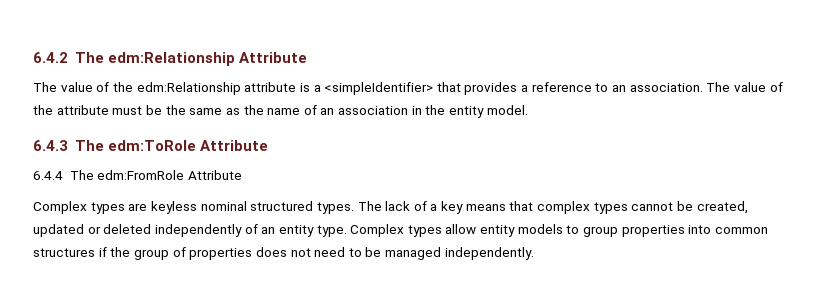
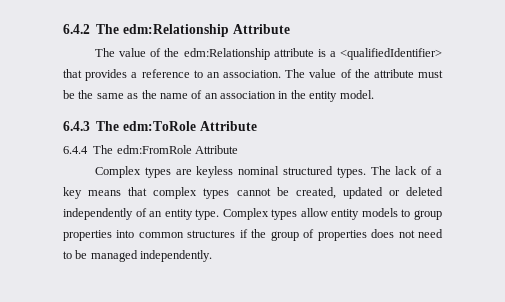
[324,82,434,95] <simpleIdentifier> -> [340,48,442,60] <qualifiedIdentifier>

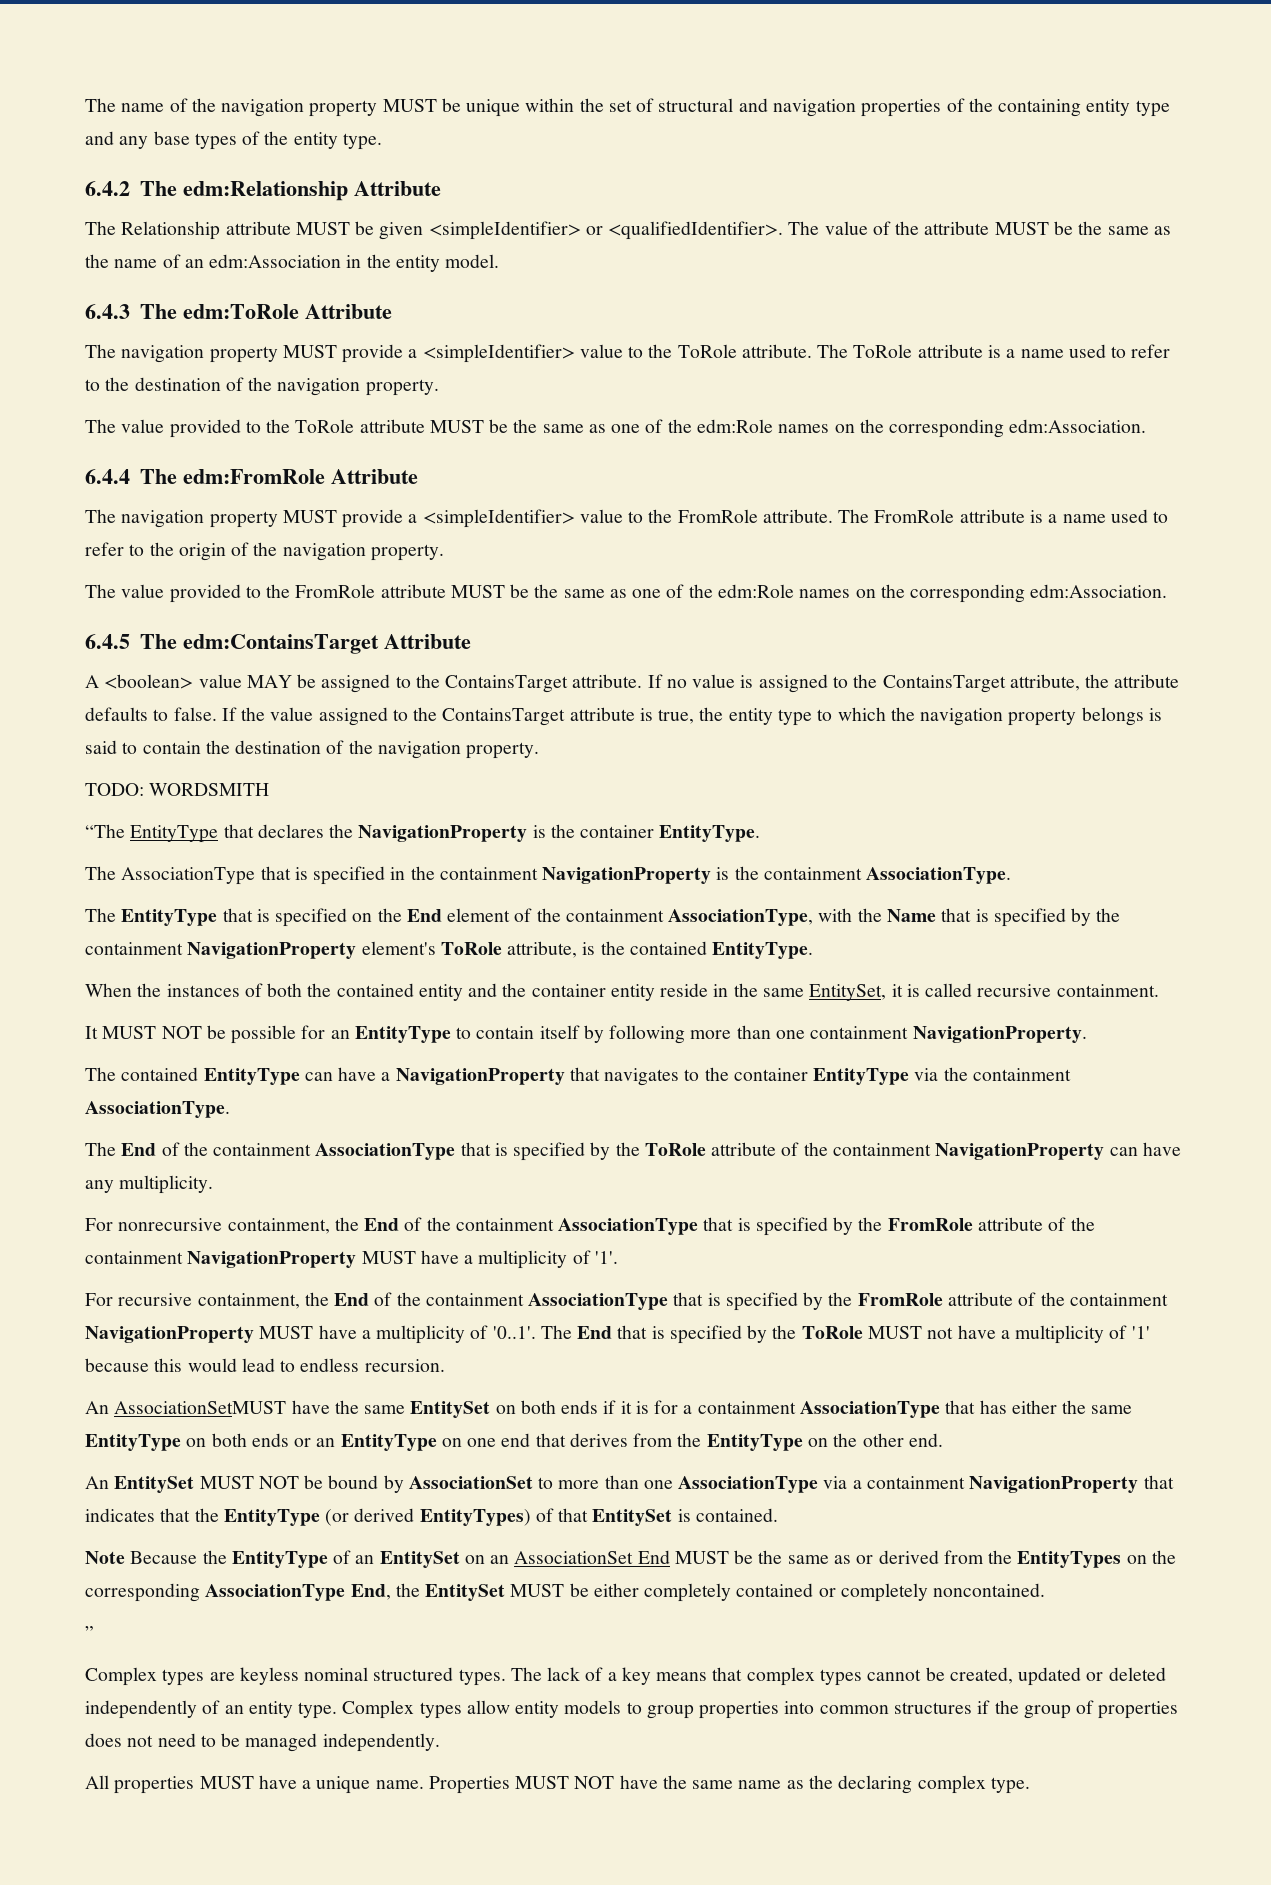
(63, 29) none -> [85,98,1170,117] [85,131,382,150] The name of the navigation property MUST be unique within the set of structural and navigation properties of the containing entity type and any base types of the entity type. //
[119,48,442,60] [63,69,281,81] value of the edm:Relationship attribute is a <qualifiedIdentifier> that provides a reference to an association. -> [121,221,784,240] Relationship attribute MUST be given <simpleIdentifier> or <qualifiedIdentifier>.
[418,70,444,78] must -> [994,222,1049,235] MUST
[220,91,276,99] association -> [209,254,342,268] edm:Association
[63,145,238,154] 6.4.4 The edm:FromRole Attribute -> [85,344,1171,363] [85,377,439,396] [85,419,1147,438] [85,469,418,484] [85,509,1169,528] [85,542,444,561] [85,584,1168,603] [85,634,471,654] [85,674,1180,693] [85,707,1162,726] [85,740,540,759] [85,783,270,796] [85,824,761,843] [85,866,1012,885] [85,908,1121,927] [85,941,814,959] [85,983,1159,1001] [85,1025,1087,1044] [85,1067,1071,1086] [85,1101,230,1118] [85,1142,1181,1161] [85,1175,214,1194] [85,1217,1095,1236] [85,1250,618,1269] [85,1292,1168,1311] [85,1325,1150,1344] [85,1358,445,1372] [85,1400,1133,1418] [85,1433,943,1451] [85,1475,1174,1493] [85,1508,778,1526] [85,1550,1176,1568] [85,1583,1046,1602] [85,1626,94,1639] The navigation property MUST provide a <simpleIdentifier> value to the ToRole attribute. The ToRole attribute is a name used to refer to the destination of the navigation property. // The value provided to the ToRole attribute MUST be the same as one of the edm:Role names on the corresponding edm:Association. // 6.4.4 The edm:FromRole Attribute // The navigation property MUST provide a <simpleIdentifier> value to the FromRole attribute. The FromRole attribute is a name used to refer to the origin of the navigation property. // The value provided to the FromRole attribute MUST be the same as one of the edm:Role names on the corresponding edm:Association. // 6.4.5 The edm:ContainsTarget Attribute // A <boolean> value MAY be assigned to the ContainsTarget attribute. If no value is assigned to the ContainsTarget attribute, the attribute defaults to false. If the value assigned to the ContainsTarget attribute is true, the entity type to which the navigation property belongs is said to contain the destination of the navigation property. // TODO: WORDSMITH // “The EntityType that declares the NavigationProperty is the container EntityType. // The AssociationType that is specified in the containment NavigationProperty is the containment AssociationType. // The EntityType that is specified on the End element of the containment AssociationType, with the Name that is specified by the containment NavigationProperty element's ToRole attribute, is the contained EntityType. // When the instances of both the contained entity and the container entity reside in the same EntitySet, it is called recursive containment. // It MUST NOT be possible for an EntityType to contain itself by following more than one containment NavigationProperty. // The contained EntityType can have a NavigationProperty that navigates to the container EntityType via the containment AssociationType. // The End of the containment AssociationType that is specified by the ToRole attribute of the containment NavigationProperty can have any multiplicity. // For nonrecursive containment, the End of the containment AssociationType that is specified by the FromRole attribute of the containment NavigationProperty MUST have a multiplicity of '1'. // For recursive containment, the End of the containment AssociationType that is specified by the FromRole attribute of the containment NavigationProperty MUST have a multiplicity of '0..1'. The End that is specified by the ToRole MUST not have a multiplicity of '1' because this would lead to endless recursion. // An AssociationSetMUST have the same EntitySet on both ends if it is for a containment AssociationType that has either the same EntityType on both ends or an EntityType on one end that derives from the EntityType on the other end. // An EntitySet MUST NOT be bound by AssociationSet to more than one AssociationType via a containment NavigationProperty that indicates that the EntityType (or derived EntityTypes) of that EntitySet is contained. // Note Because the EntityType of an EntitySet on an AssociationSet End MUST be the same as or derived from the EntityTypes on the corresponding AssociationType End, the EntitySet MUST be either completely contained or completely noncontained. // ”
(213, 256) none -> [85,1775,1030,1794] // All properties MUST have a unique name. Properties MUST NOT have the same name as the declaring complex type.

